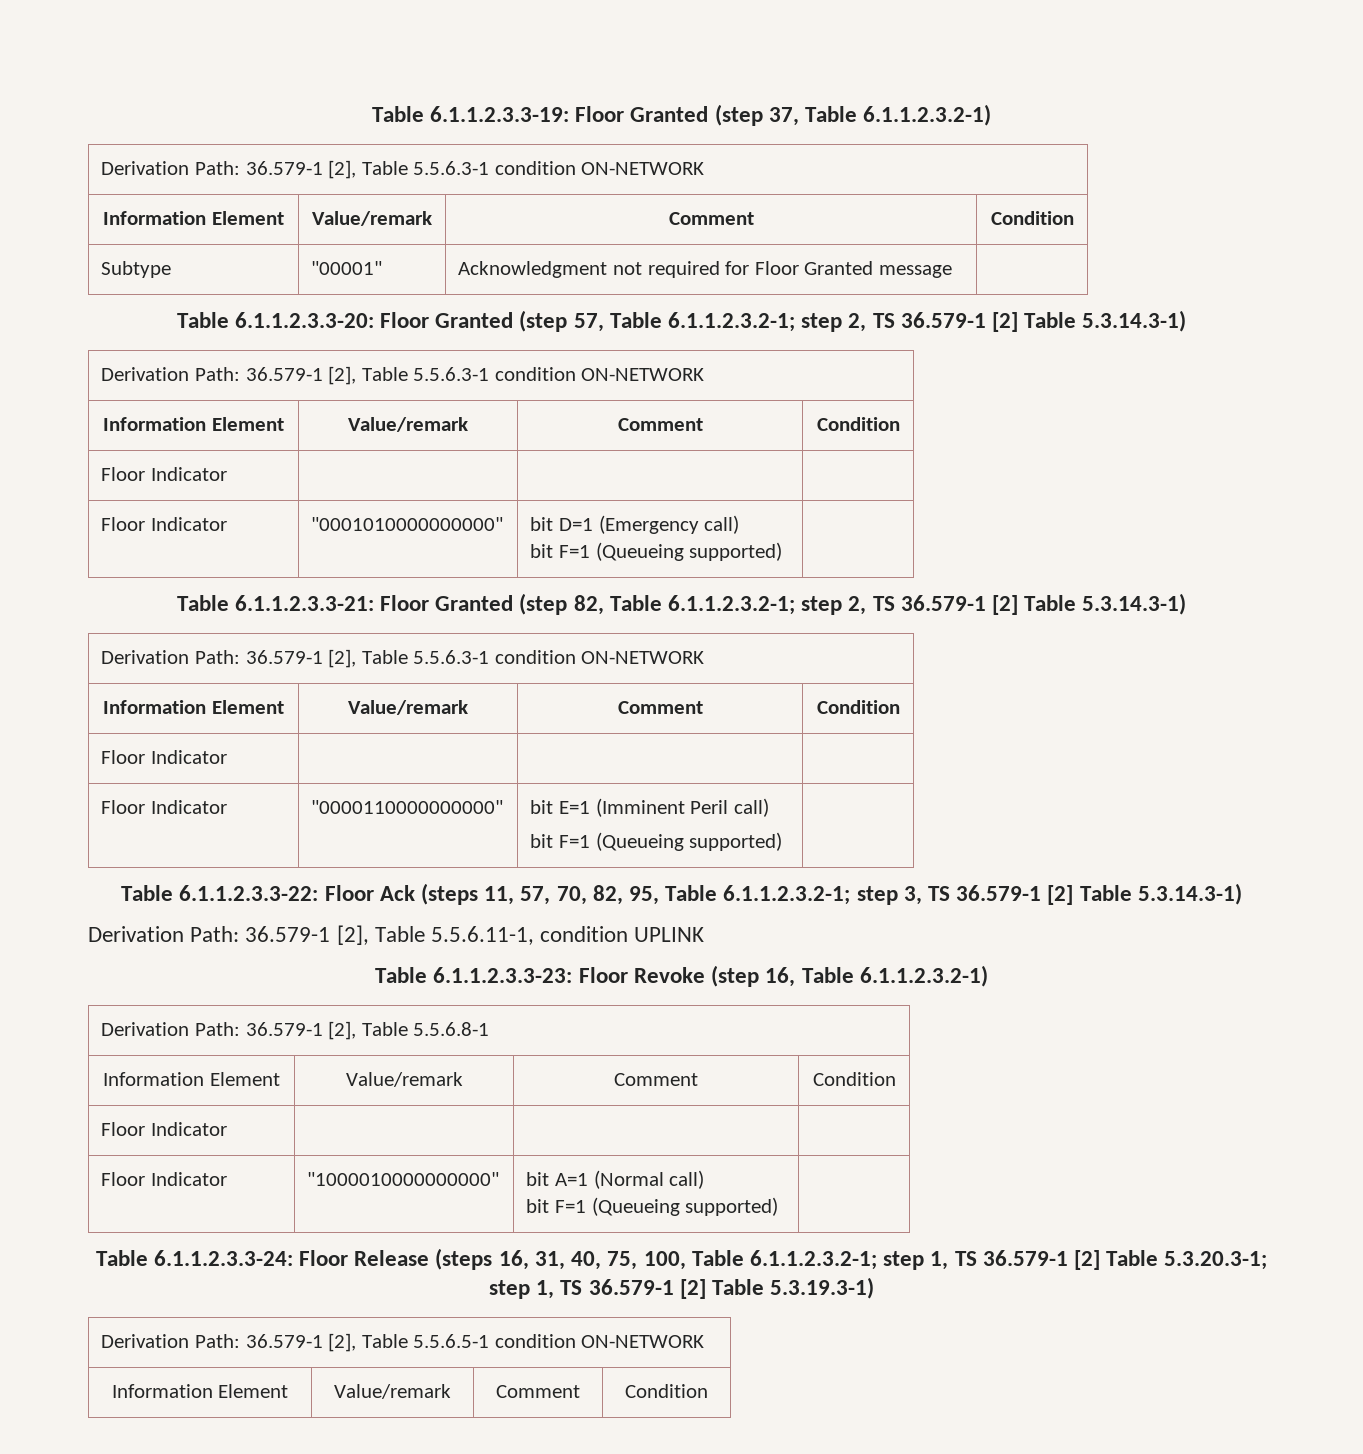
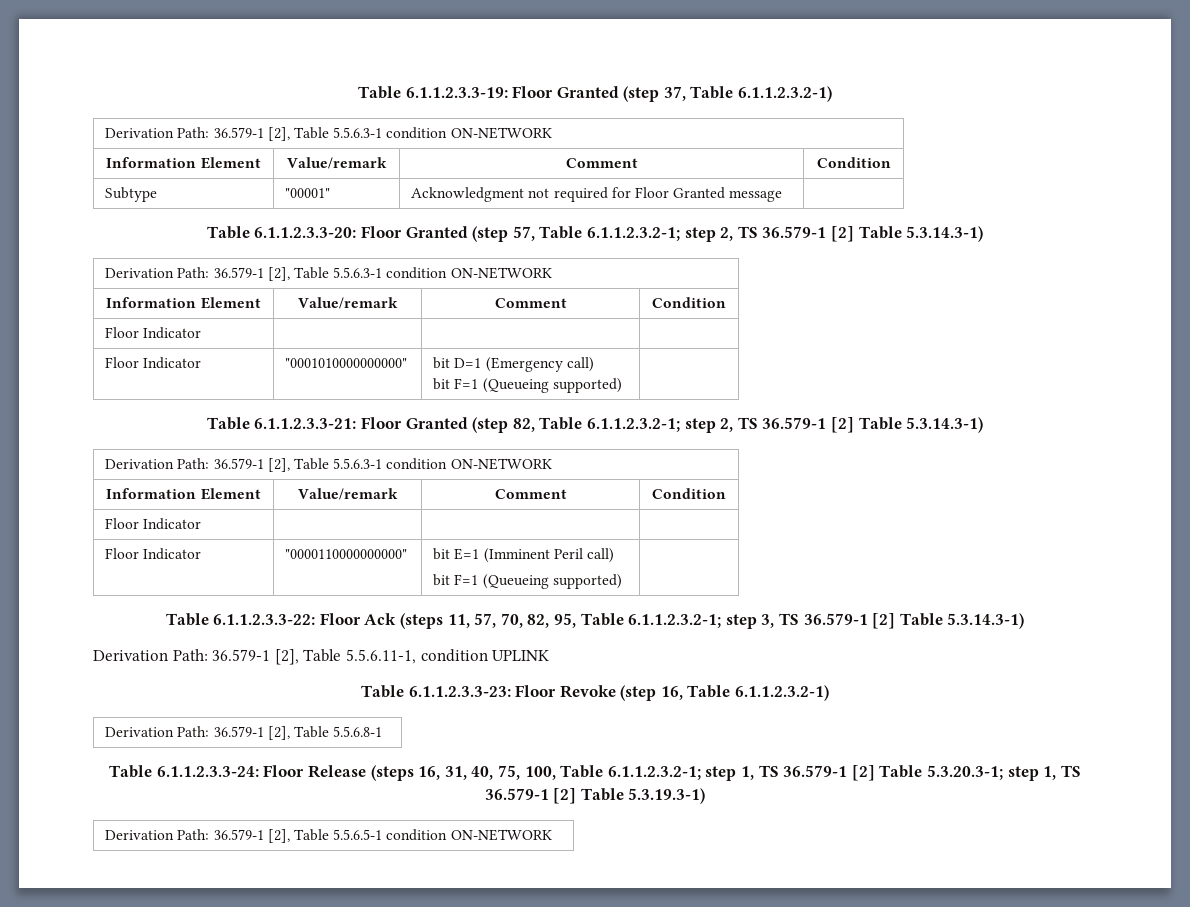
[103,1072,280,1086] [345,1072,463,1087] [614,1073,698,1086] [812,1072,896,1086] [101,1122,227,1136] [101,1172,227,1186] [307,1172,500,1186] [526,1170,705,1189] [526,1197,779,1216] // Information Element | Value/remark | Comment | Condition // Floor Indicator | | | // Floor Indicator | "1000010000000000" | bit A=1 (Normal call) // bit F=1 (Queueing supported) | -> (383, 731) none
[111,1384,289,1398] [334,1384,451,1399] [496,1385,580,1398] [625,1384,708,1398] // Information Element | Value/remark | Comment | Condition -> (552, 835) none

